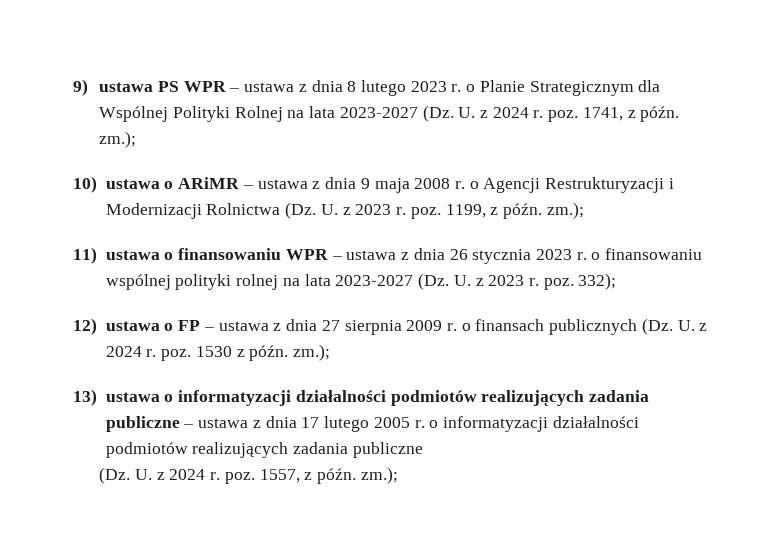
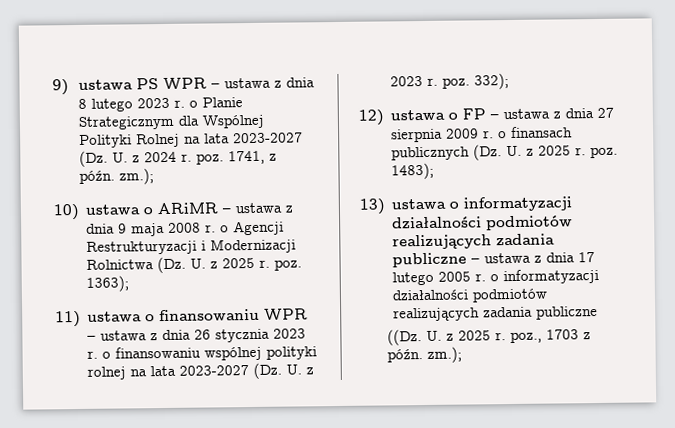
[355,202,584,219] 2023 r. poz. 1199, z późn. zm.); -> [222,257,303,271] [86,275,130,292] 2025 r. poz. 1363);
[105,344,331,361] 2024 r. poz. 1530 z późn. zm.); -> [538,145,619,159] [391,162,435,180] 2025 r. poz. 1483);
[99,467,300,484] (Dz. U. z 2024 r. poz. 1557, -> [387,329,580,346] ((Dz. U. z 2025 r. poz., 1703

